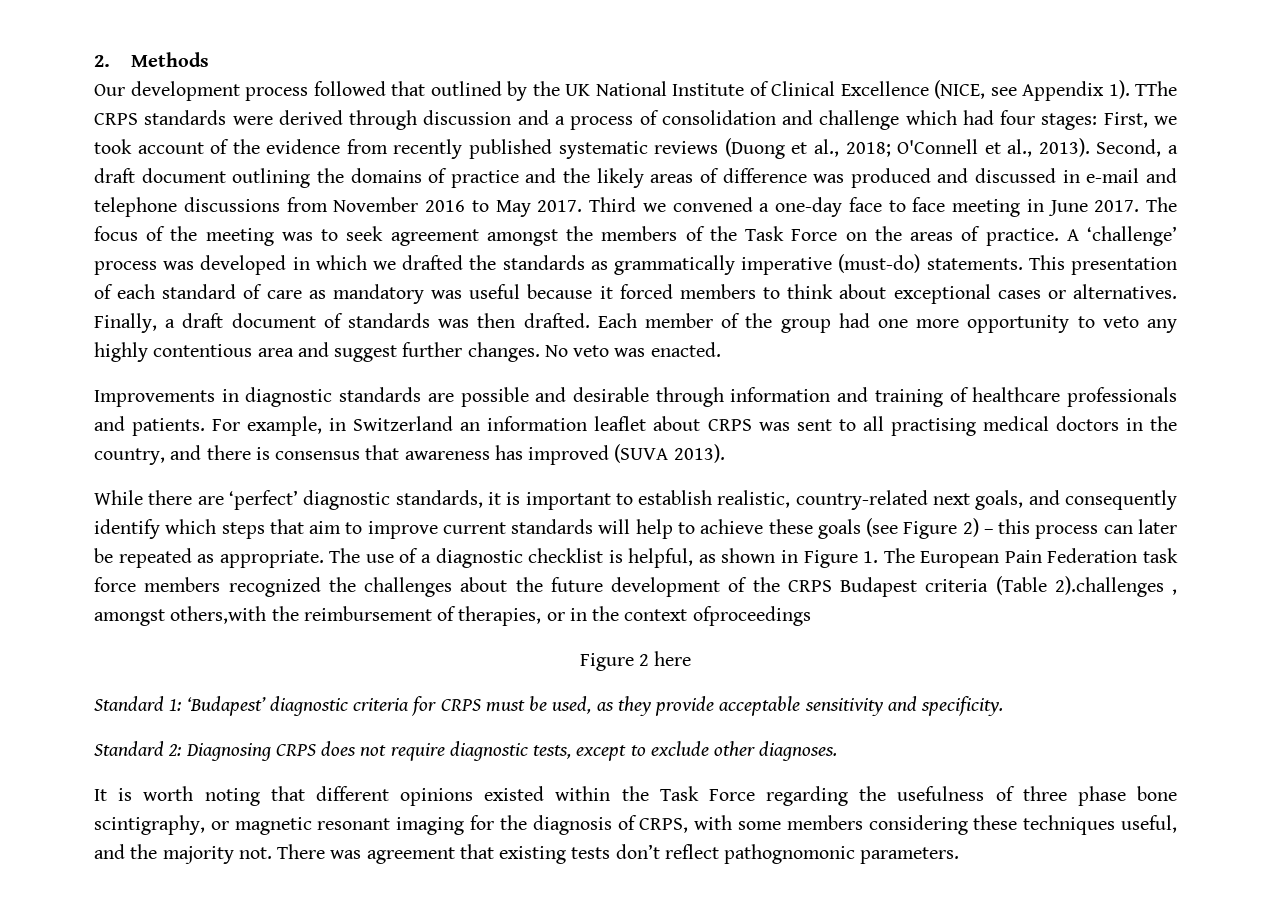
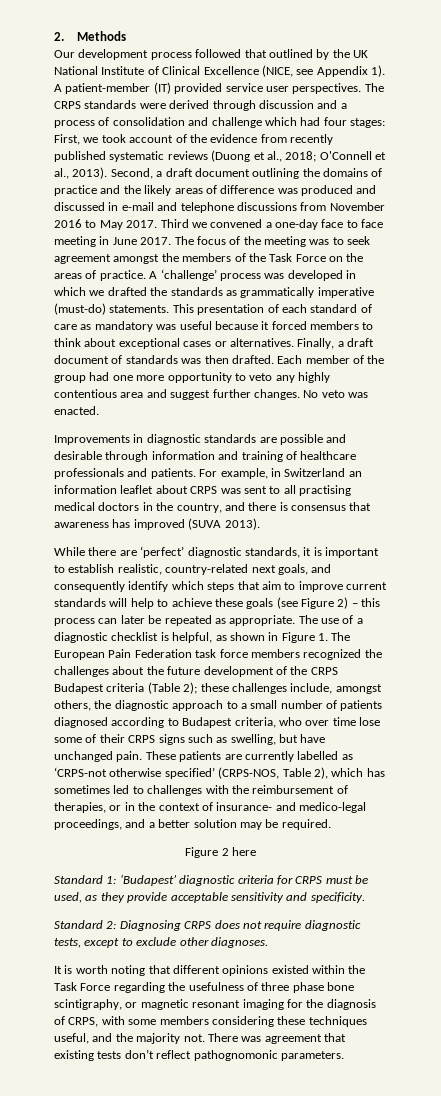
[1135,81,1177,96] TThe -> [54,82,384,94] A patient-member (IT) provided service user perspectives. The
[1054,576,1177,597] [94,606,267,626] 2).challenges , amongst others,with -> [183,682,382,694] [54,700,383,711] [54,717,380,728] [54,734,326,745] [54,751,353,762] [54,767,385,779] [54,785,229,796] 2); these challenges include, amongst others, the diagnostic approach to a small number of patients diagnosed according to Budapest criteria, who over time lose some of their CRPS signs such as swelling, but have unchanged pain. These patients are currently labelled as ‘CRPS-not otherwise specified’ (CRPS-NOS, Table 2), which has sometimes led to challenges with
[692,606,811,626] ofproceedings -> [201,802,366,813] [54,819,331,830] of insurance- and medico-legal proceedings, and a better solution may be required.

